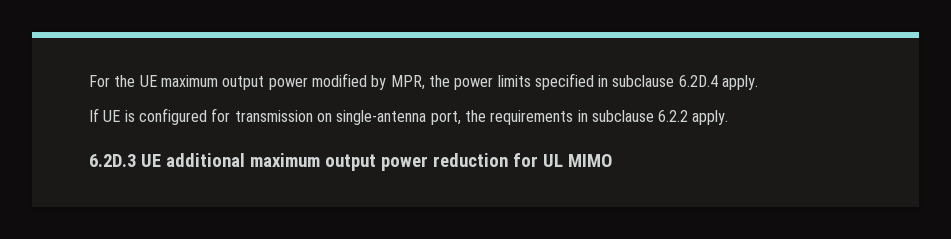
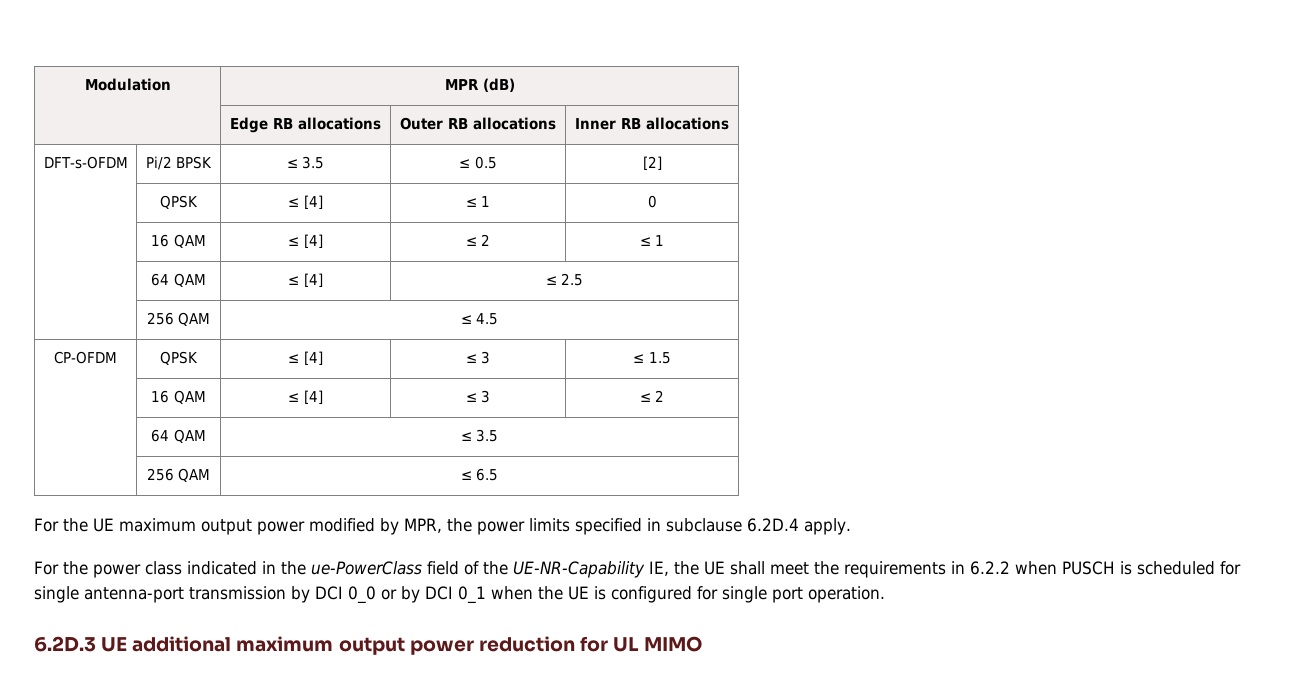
(89, 81) none -> [84,78,171,91] [444,78,515,92] [230,117,381,133] [400,117,556,130] [575,117,729,130] [43,156,128,169] [145,156,213,170] [286,156,325,169] [459,156,497,169] [642,156,662,170] [160,195,198,209] [288,195,323,209] [465,196,491,207] [647,195,657,208] [151,234,206,248] [288,234,323,248] [465,234,491,246] [639,235,665,246] [151,273,206,287] [288,273,323,287] [545,273,584,286] [146,312,211,326] [460,313,499,325] [54,351,117,364] [160,351,198,365] [288,351,323,365] [465,351,491,364] [633,352,671,364] [151,390,206,404] [288,390,323,404] [465,390,491,403] [639,390,665,402] [151,429,206,443] [460,429,499,442] [146,468,211,482] [460,468,499,481] Modulation | MPR (dB) // | Edge RB allocations | Outer RB allocations | Inner RB allocations // DFT-s-OFDM | Pi/2 BPSK | ≤ 3.5 | ≤ 0.5 | [2] // | QPSK | ≤ [4] | ≤ 1 | 0 // | 16 QAM | ≤ [4] | ≤ 2 | ≤ 1 // | 64 QAM | ≤ [4] | ≤ 2.5 // | 256 QAM | ≤ 4.5 // CP-OFDM | QPSK | ≤ [4] | ≤ 3 | ≤ 1.5 // | 16 QAM | ≤ [4] | ≤ 3 | ≤ 2 // | 64 QAM | ≤ 3.5 // | 256 QAM | ≤ 6.5 //
[89,108,729,125] If UE is configured for transmission on single-antenna port, the requirements in subclause 6.2.2 apply. -> [34,561,1241,578] [34,586,885,604] For the power class indicated in the ue-PowerClass field of the UE-NR-Capability IE, the UE shall meet the requirements in 6.2.2 when PUSCH is scheduled for single antenna-port transmission by DCI 0_0 or by DCI 0_1 when the UE is configured for single port operation.

